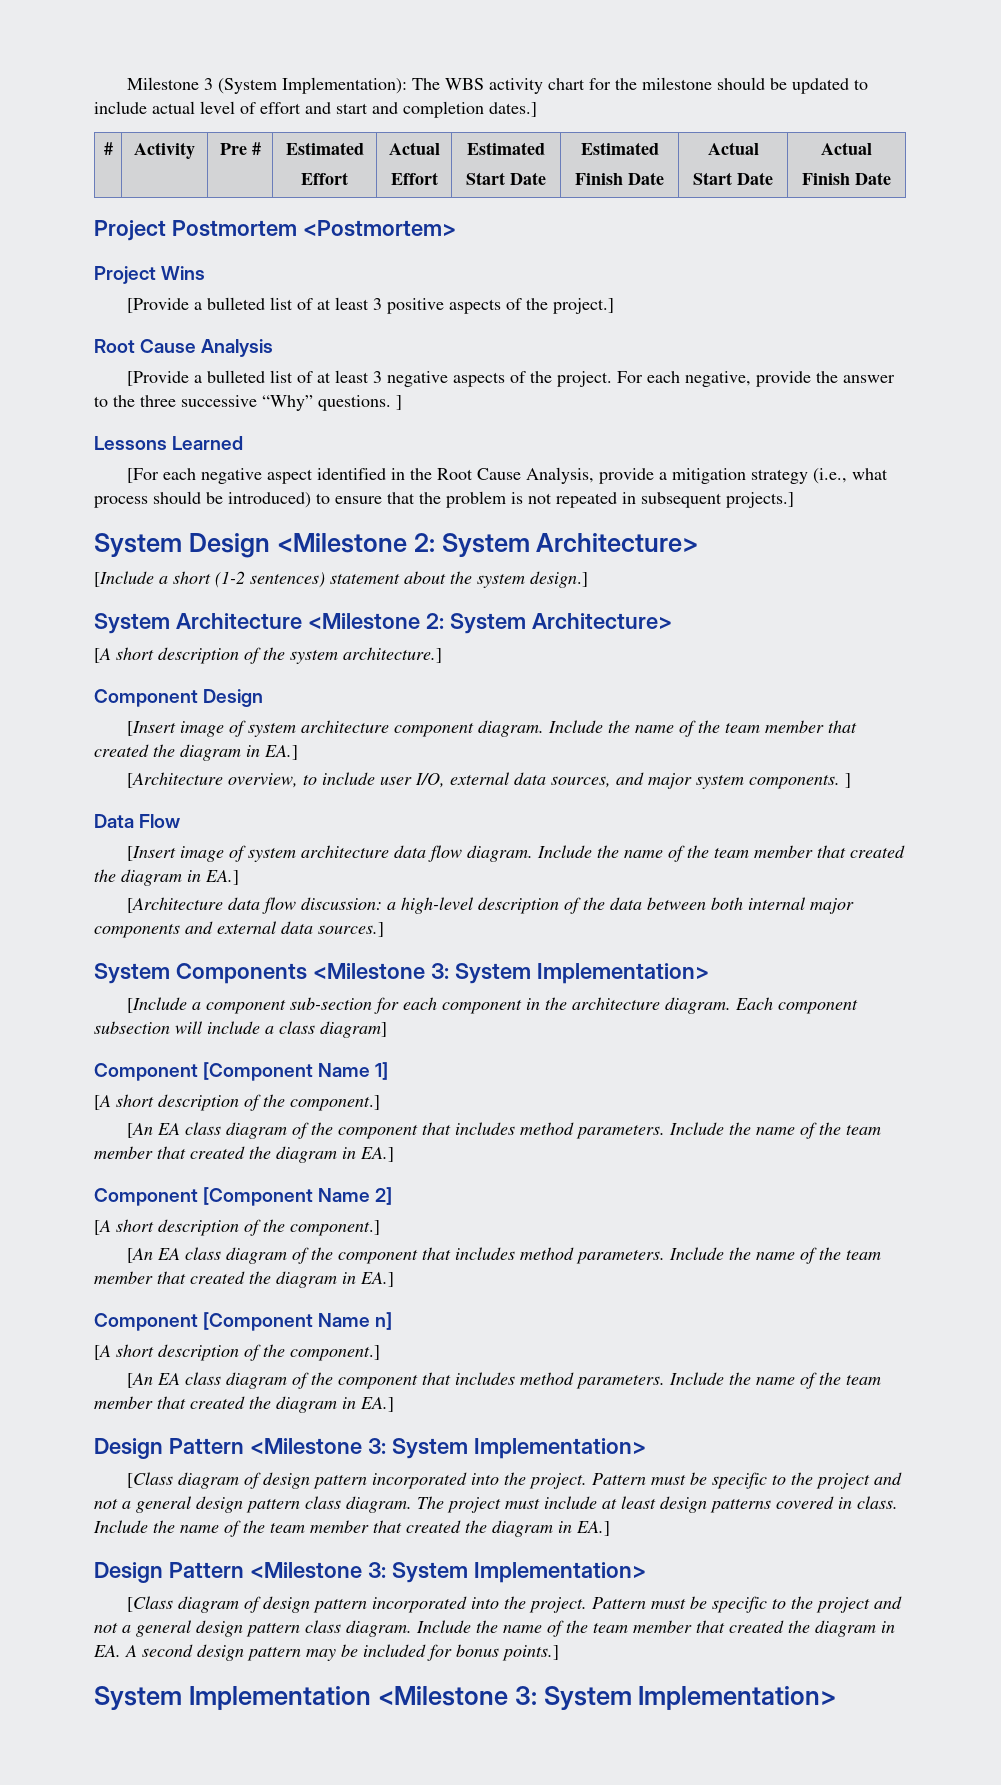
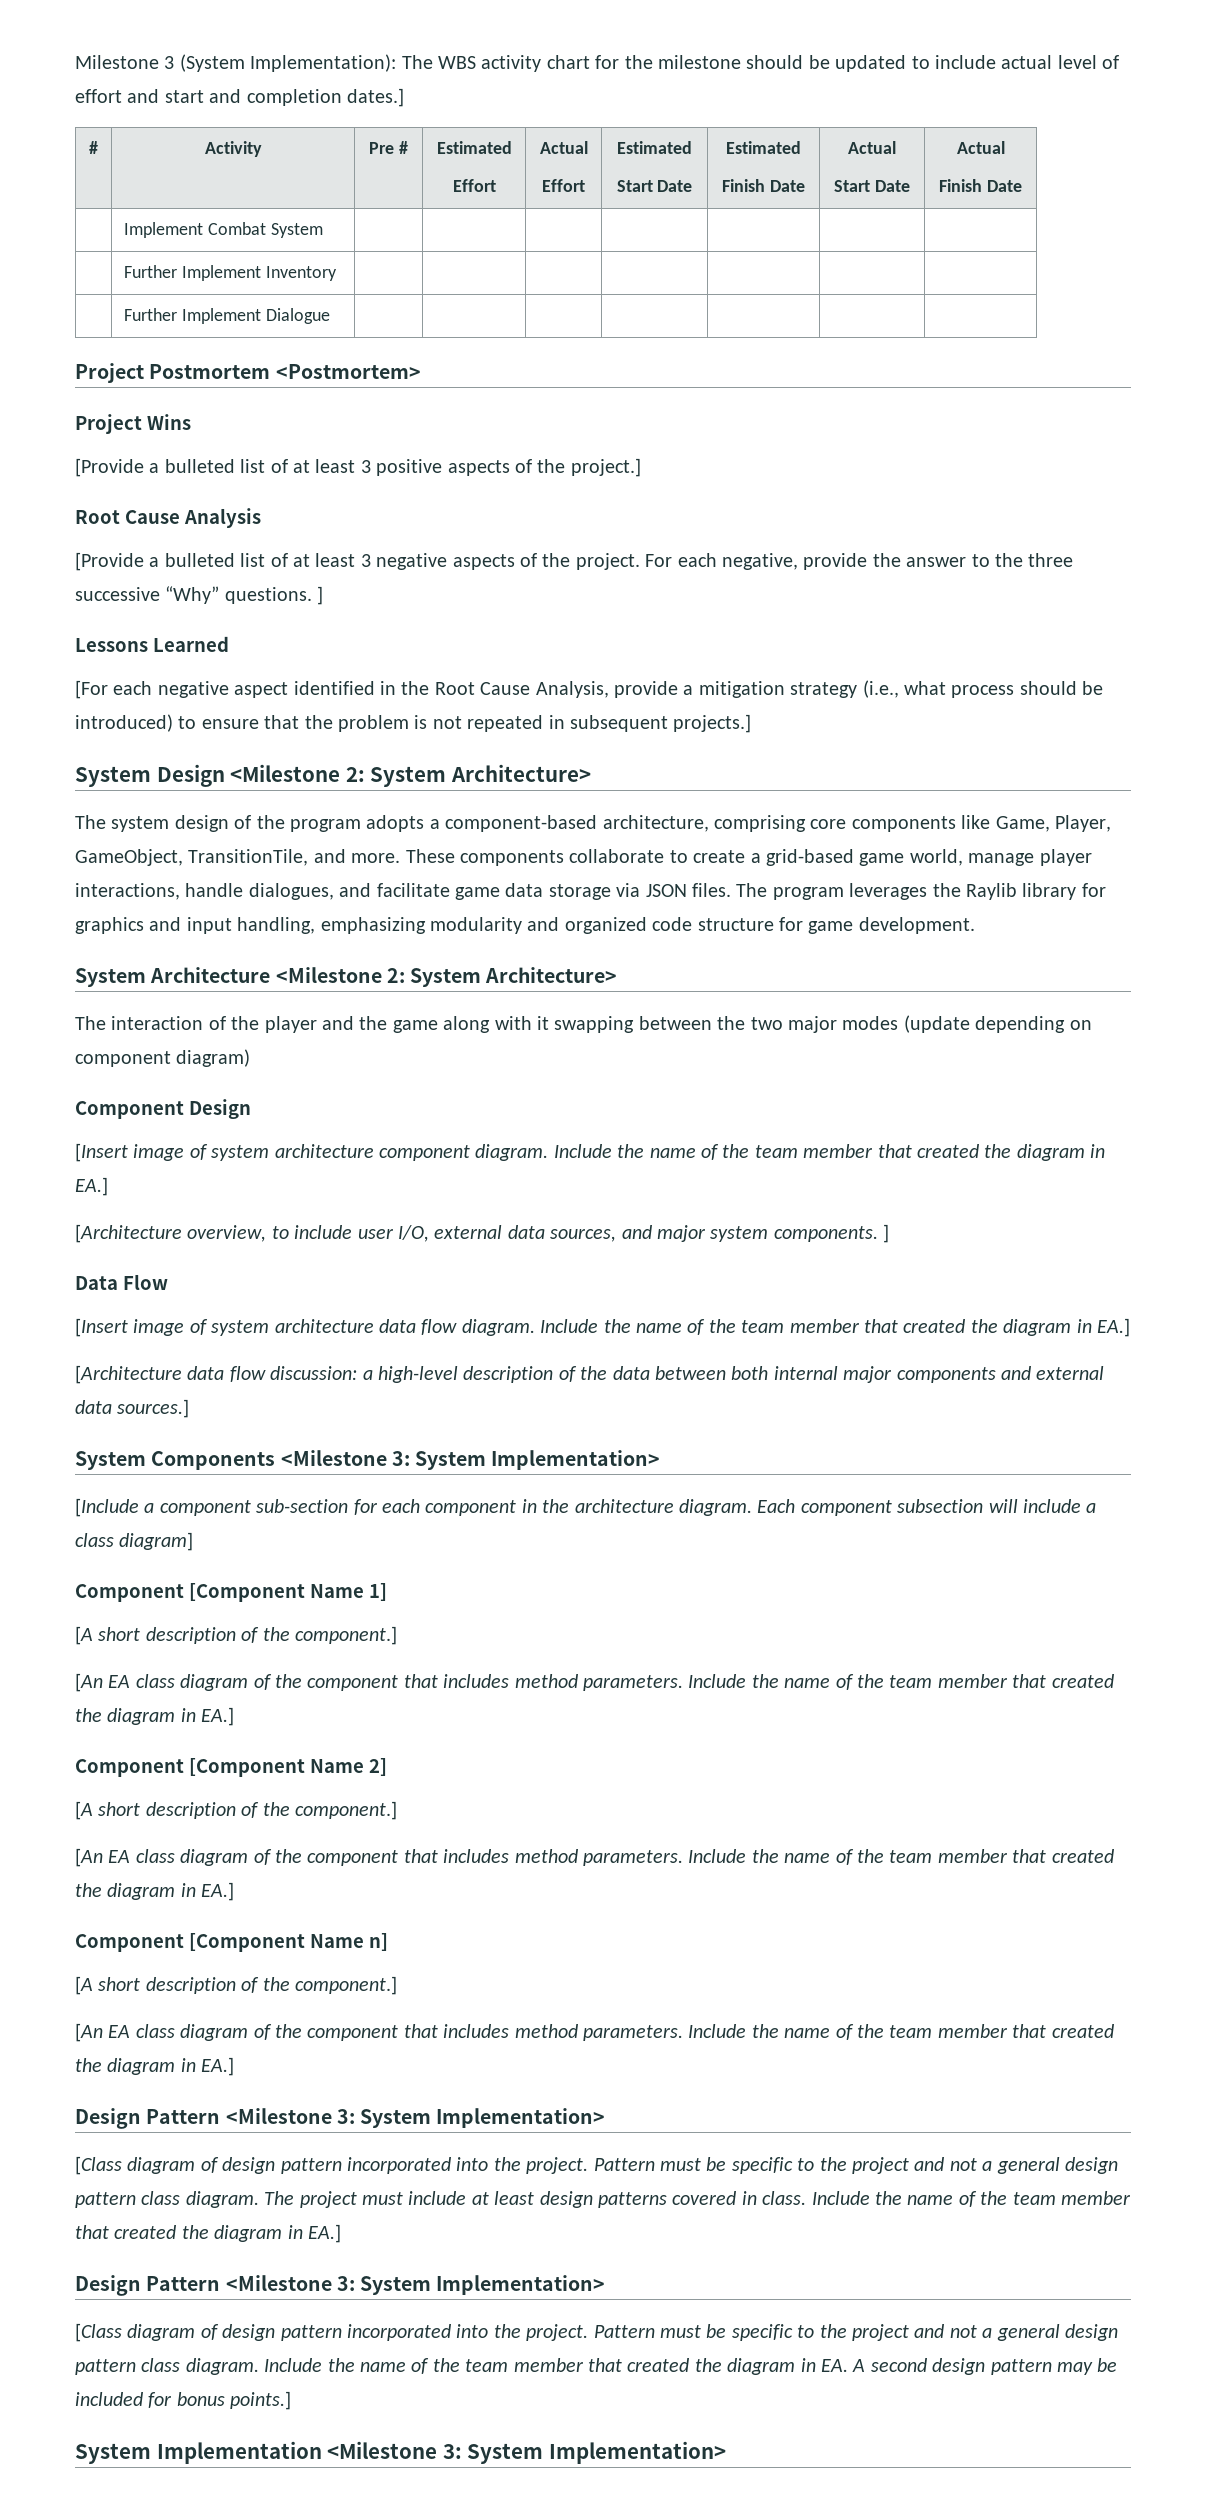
(891, 178) none -> [124,222,324,238] [124,265,338,281] [124,308,331,324] // | Implement Combat System | | | | | | | // | Further Implement Inventory | | | | | | | // | Further Implement Dialogue | | | | | | |
[94,571,588,588] [Include a short (1-2 sentences) statement about the system design.] -> [75,815,1111,832] [75,849,1092,866] [75,883,1106,900] [75,917,975,934] The system design of the program adopts a component-based architecture, comprising core components like Game, Player, GameObject, TransitionTile, and more. These components collaborate to create a grid-based game world, manage player interactions, handle dialogues, and facilitate game data storage via JSON files. The program leverages the Raylib library for graphics and input handling, emphasizing modularity and organized code structure for game development.
[94,647,442,664] [A short description of the system architecture.] -> [75,1015,1092,1033] [75,1049,251,1067] The interaction of the player and the game along with it swapping between the two major modes (update depending on component diagram)

